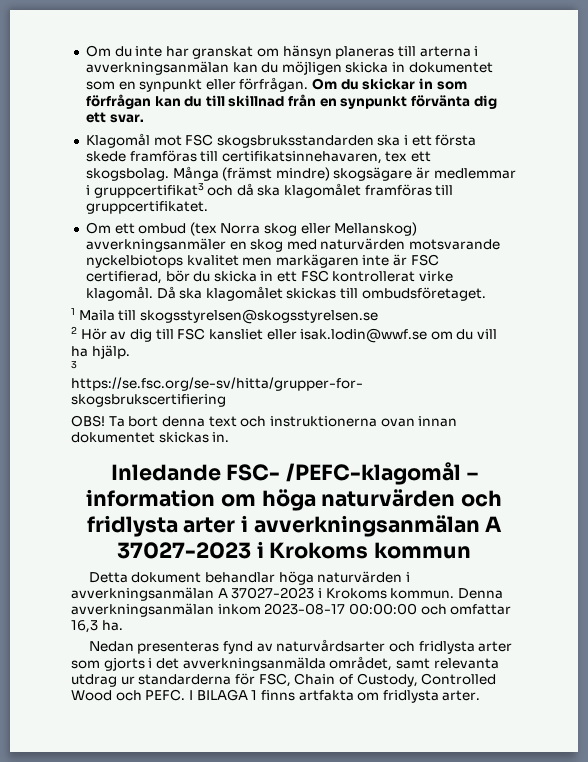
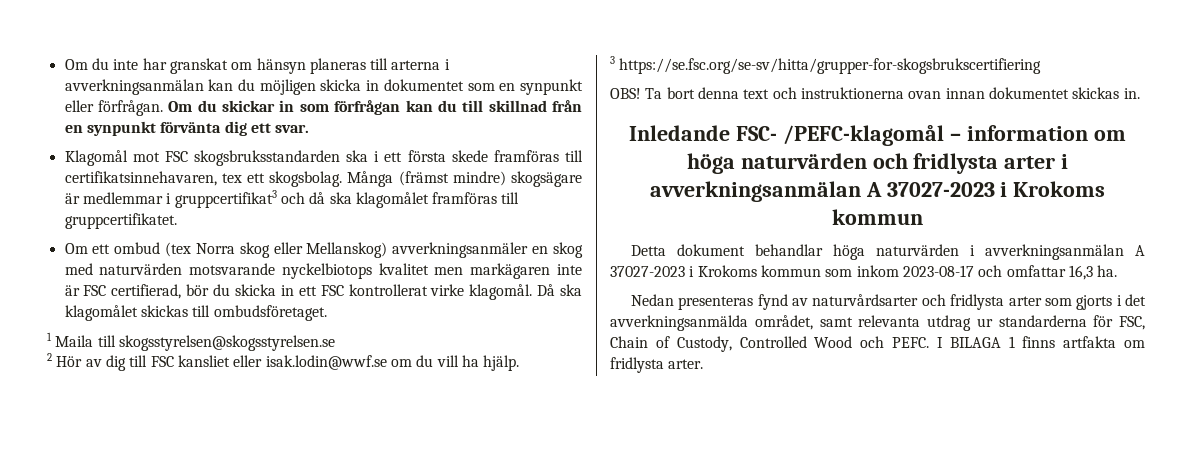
[390,588,503,599] [71,603,214,617] kommun. Denna avverkningsanmälan -> [760,265,853,277] kommun som
[348,603,417,615] 00:00:00 -> (974, 271) none

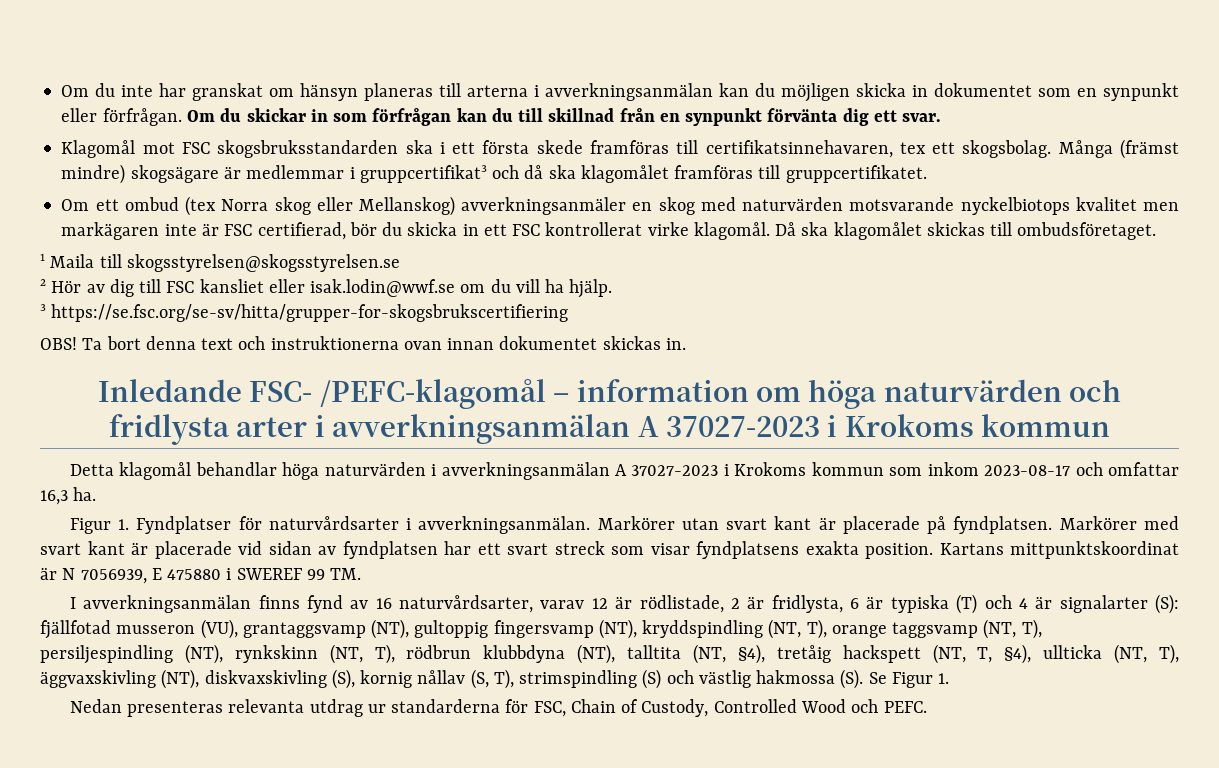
[676,244,745,256] dokument -> [119,462,192,480] klagomål
[630,294,1146,310] [610,315,853,331] Nedan presenteras fynd av naturvårdsarter och fridlysta arter som gjorts i det avverkningsanmälda området, samt -> [69,516,1179,534] [40,541,1179,559] [40,567,362,584] [69,594,1179,614] [40,619,1042,639] [40,644,1180,664] [40,669,950,689] [69,699,224,717] Figur 1. Fyndplatser för naturvårdsarter i avverkningsanmälan. Markörer utan svart kant är placerade på fyndplatsen. Markörer med svart kant är placerade vid sidan av fyndplatsen har ett svart streck som visar fyndplatsens exakta position. Kartans mittpunktskoordinat är N 7056939, E 475880 i SWEREF 99 TM. // I avverkningsanmälan finns fynd av 16 naturvårdsarter, varav 12 är rödlistade, 2 är fridlysta, 6 är typiska (T) och 4 är signalarter (S): fjällfotad musseron (VU), grantaggsvamp (NT), gultoppig fingersvamp (NT), kryddspindling (NT, T), orange taggsvamp (NT, T), persiljespindling (NT), rynkskinn (NT, T), rödbrun klubbdyna (NT), talltita (NT, §4), tretåig hackspett (NT, T, §4), ullticka (NT, T), äggvaxskivling (NT), diskvaxskivling (S), kornig nållav (S, T), strimspindling (S) och västlig hakmossa (S). Se Figur 1. // Nedan presenteras
[936,336,1145,348] [610,357,704,373] I BILAGA 1 finns artfakta om fridlysta arter. -> (927, 707) none

